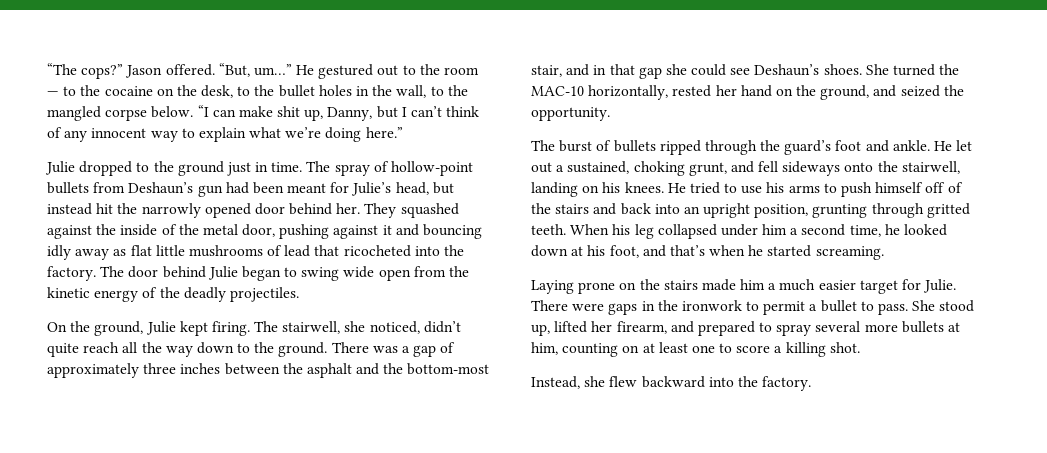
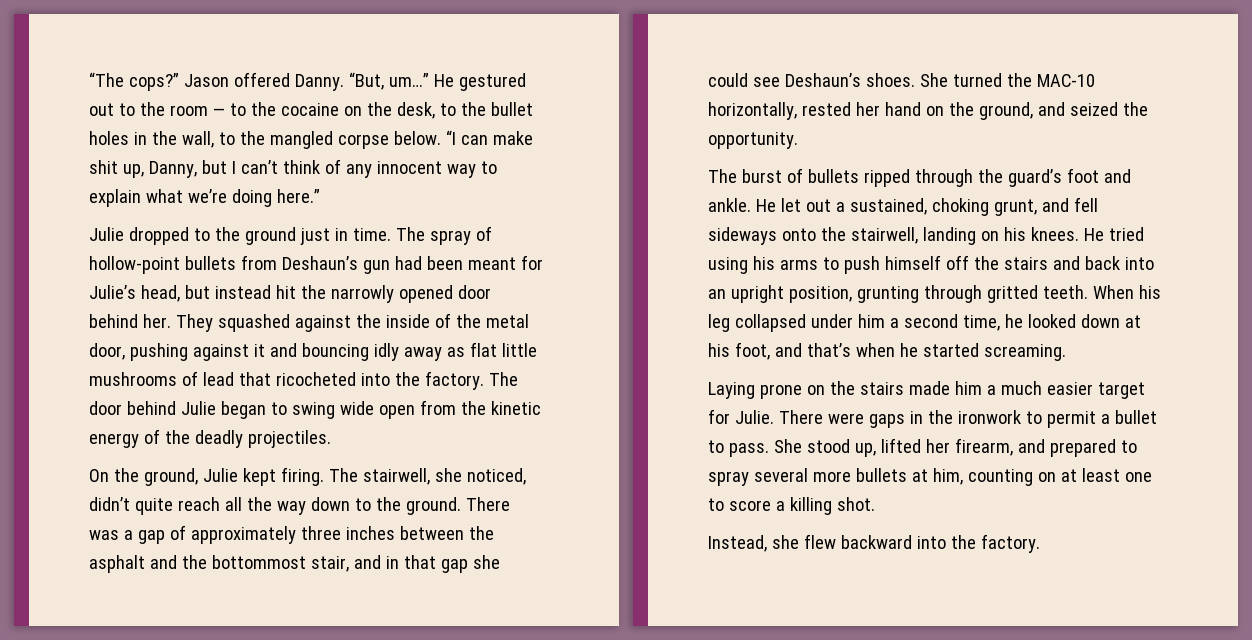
[165,64,215,76] offered. -> [233,72,344,91] offered Danny.
[407,363,490,375] bottom-most -> [211,555,306,569] bottommost
[724,183,763,194] to use -> [708,257,748,274] using
[947,182,963,193] of -> (969, 262) none

